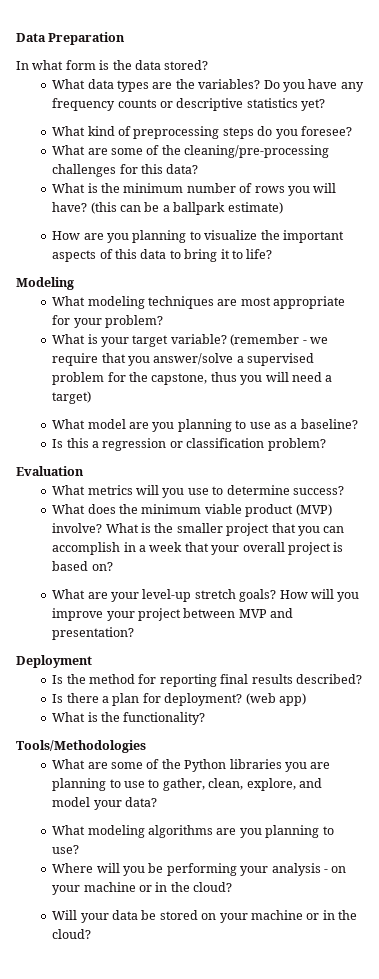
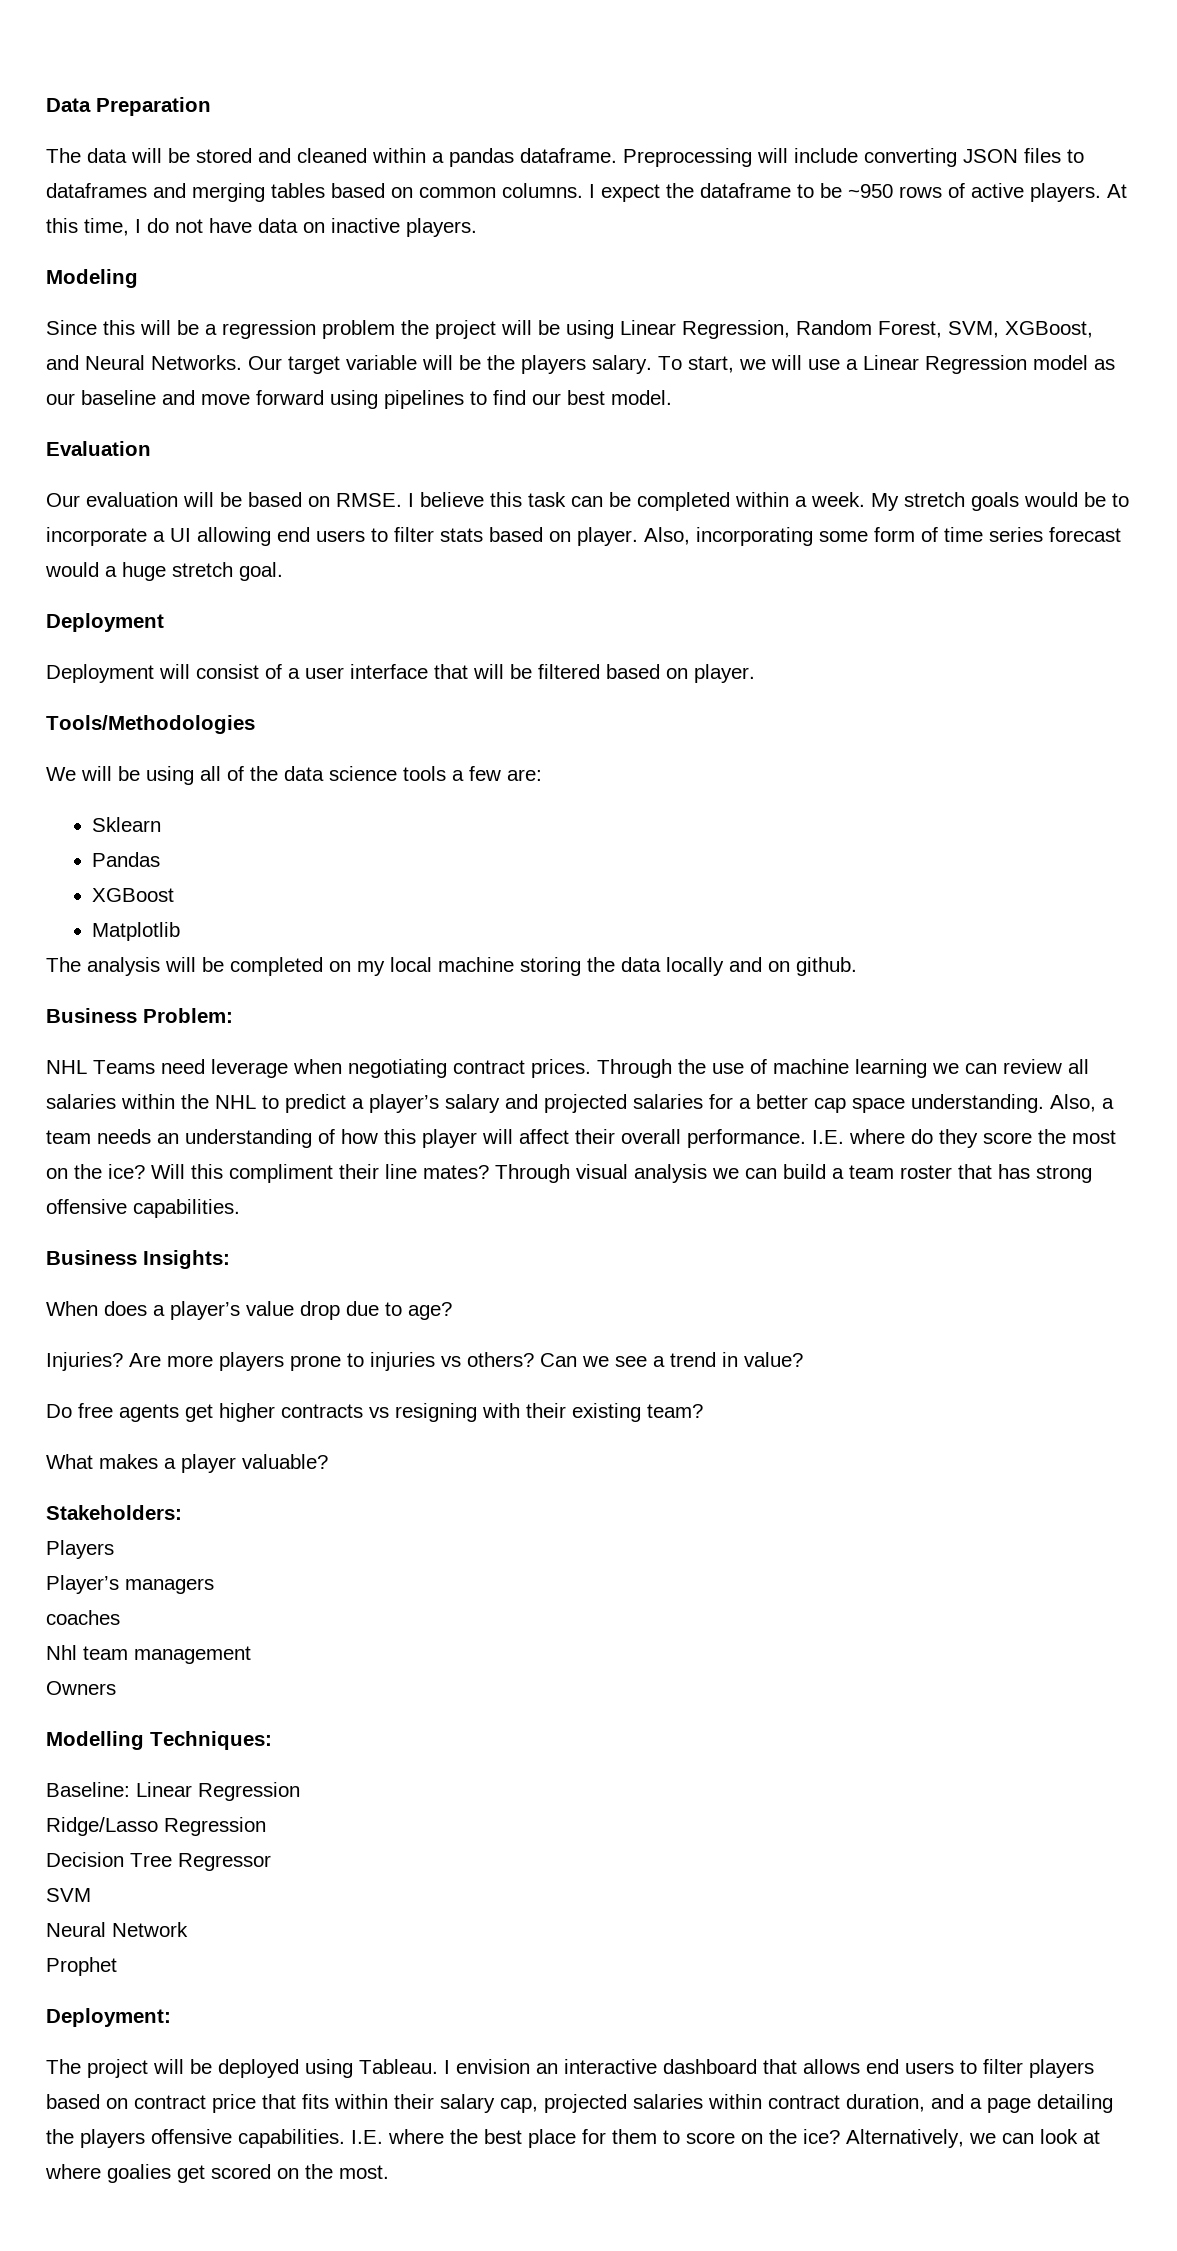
[16,60,209,70] [52,79,364,92] [52,98,326,111] [52,126,352,139] [52,145,330,158] [52,164,199,177] [52,183,337,196] [52,202,283,215] [52,230,344,243] [52,249,273,262] [16,277,74,290] [52,296,346,309] [52,315,164,328] [52,334,328,347] [52,353,315,366] [52,372,333,385] [52,391,92,404] [52,419,358,432] [52,438,326,451] [16,466,84,476] [52,485,344,498] [52,504,332,517] [52,523,345,536] [52,542,344,555] [52,561,113,571] [52,589,360,602] [52,608,294,621] [52,627,135,640] [16,655,92,668] [52,674,362,687] [52,693,306,706] [52,712,206,725] [16,740,146,753] [52,759,331,772] [52,778,322,791] [52,797,158,810] [52,825,334,838] [52,845,80,854] [52,863,347,876] [52,882,233,895] [52,910,358,923] [52,929,92,939] In what form is the data stored? // What data types are the variables? Do you have any frequency counts or descriptive statistics yet? // What kind of preprocessing steps do you foresee? // What are some of the cleaning/pre-processing challenges for this data? // What is the minimum number of rows you will have? (this can be a ballpark estimate) // How are you planning to visualize the important aspects of this data to bring it to life? // Modeling // What modeling techniques are most appropriate for your problem? // What is your target variable? (remember - we require that you answer/solve a supervised problem for the capstone, thus you will need a target) // What model are you planning to use as a baseline? // Is this a regression or classification problem? // Evaluation // What metrics will you use to determine success? // What does the minimum viable product (MVP) involve? What is the smaller project that you can accomplish in a week that your overall project is based on? // What are your level-up stretch goals? How will you improve your project between MVP and presentation? // Deployment // Is the method for reporting final results described? // Is there a plan for deployment? (web app) // What is the functionality? // Tools/Methodologies // What are some of the Python libraries you are planning to use to gather, clean, explore, and model your data? // What modeling algorithms are you planning to use? // Where will you be performing your analysis - on your machine or in the cloud? // Will your data be stored on your machine or in the cloud? -> [46,148,1084,167] [46,183,1127,202] [46,218,477,237] [46,269,138,288] [46,320,1093,339] [46,355,1115,374] [46,390,672,409] [46,441,151,456] [46,492,1129,511] [46,527,1121,546] [45,562,283,581] [46,613,164,632] [46,664,755,683] [46,715,255,734] [46,766,542,785] [92,817,162,832] [92,852,161,867] [92,888,175,902] [92,922,181,941] [46,957,857,976] [46,1008,233,1023] [46,1059,1089,1078] [46,1094,1114,1113] [46,1129,1116,1148] [46,1164,1092,1183] [46,1199,240,1218] [46,1250,230,1269] [46,1301,452,1320] [46,1352,803,1371] [46,1403,703,1422] [46,1454,328,1473] [46,1505,182,1520] [46,1540,114,1559] [46,1575,214,1594] [46,1610,120,1625] [46,1645,251,1664] [46,1681,116,1695] [46,1731,272,1750] [46,1782,300,1801] [46,1817,266,1836] [46,1852,271,1871] [46,1888,91,1902] [46,1922,188,1937] [46,1957,117,1976] [46,2008,171,2027] [46,2059,1094,2078] [46,2094,1113,2113] [46,2129,1100,2148] [45,2164,389,2183] The data will be stored and cleaned within a pandas dataframe. Preprocessing will include converting JSON files to dataframes and merging tables based on common columns. I expect the dataframe to be ~950 rows of active players. At this time, I do not have data on inactive players. // Modeling // Since this will be a regression problem the project will be using Linear Regression, Random Forest, SVM, XGBoost, and Neural Networks. Our target variable will be the players salary. To start, we will use a Linear Regression model as our baseline and move forward using pipelines to find our best model. // Evaluation // Our evaluation will be based on RMSE. I believe this task can be completed within a week. My stretch goals would be to incorporate a UI allowing end users to filter stats based on player. Also, incorporating some form of time series forecast would a huge stretch goal. // Deployment // Deployment will consist of a user interface that will be filtered based on player. // Tools/Methodologies // We will be using all of the data science tools a few are: // Sklearn // Pandas // XGBoost // Matplotlib // The analysis will be completed on my local machine storing the data locally and on github. // Business Problem: // NHL Teams need leverage when negotiating contract prices. Through the use of machine learning we can review all salaries within the NHL to predict a player’s salary and projected salaries for a better cap space understanding. Also, a team needs an understanding of how this player will affect their overall performance. I.E. where do they score the most on the ice? Will this compliment their line mates? Through visual analysis we can build a team roster that has strong offensive capabilities. // Business Insights: // When does a player’s value drop due to age? // Injuries? Are more players prone to injuries vs others? Can we see a trend in value? // Do free agents get higher contracts vs resigning with their existing team? // What makes a player valuable? // Stakeholders: // Players // Player’s managers // coaches // Nhl team management // Owners // Modelling Techniques: // Baseline: Linear Regression // Ridge/Lasso Regression // Decision Tree Regressor // SVM // Neural Network // Prophet // Deployment: // The project will be deployed using Tableau. I envision an interactive dashboard that allows end users to filter players based on contract price that fits within their salary cap, projected salaries within contract duration, and a page detailing the players offensive capabilities. I.E. where the best place for them to score on the ice? Alternatively, we can look at where goalies get scored on the most.

